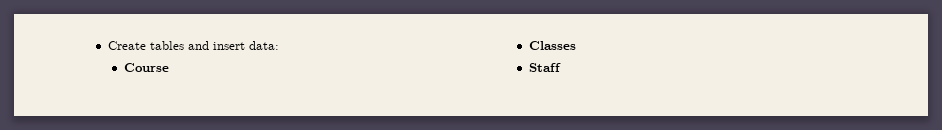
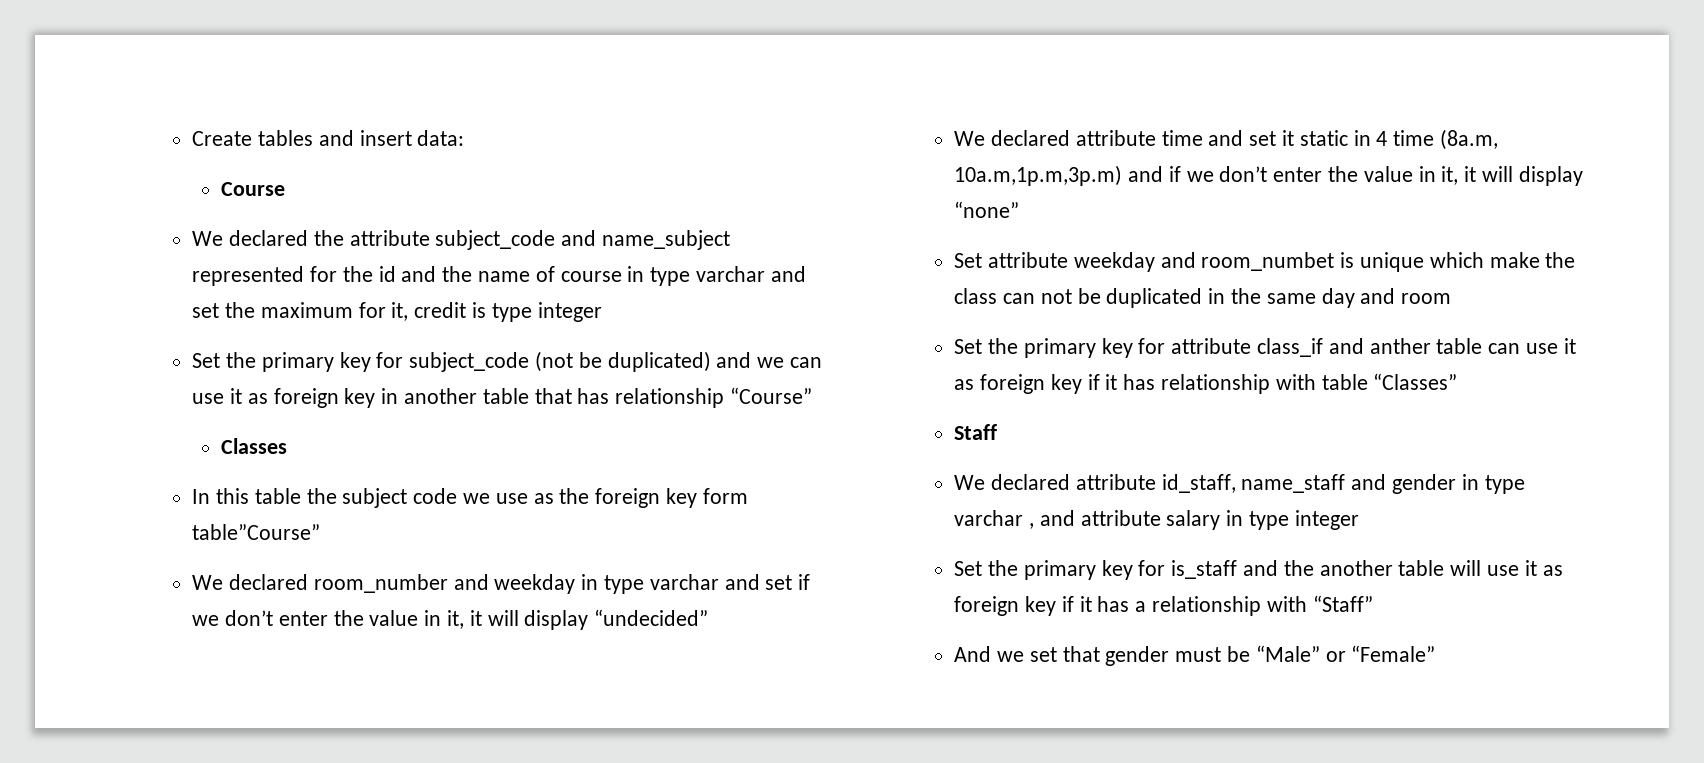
[529,41,577,50] [529,63,562,72] Classes // Staff -> [192,230,731,250] [192,266,806,286] [192,302,602,322] [192,351,823,372] [192,387,813,408] [221,438,288,454] [192,488,748,508] [192,524,321,540] [192,574,811,594] [192,609,709,630] [954,129,1499,150] [954,165,1583,186] [954,201,1020,218] [954,252,1576,272] [954,288,1452,308] [954,338,1576,358] [954,373,1458,394] [954,424,998,440] [954,474,1525,494] [954,510,1359,530] [954,560,1563,580] [954,595,1373,616] [954,645,1436,666] We declared the attribute subject_code and name_subject represented for the id and the name of course in type varchar and set the maximum for it, credit is type integer // Set the primary key for subject_code (not be duplicated) and we can use it as foreign key in another table that has relationship “Course” // Classes // In this table the subject code we use as the foreign key form table”Course” // We declared room_number and weekday in type varchar and set if we don’t enter the value in it, it will display “undecided” // We declared attribute time and set it static in 4 time (8a.m, 10a.m,1p.m,3p.m) and if we don’t enter the value in it, it will display “none” // Set attribute weekday and room_numbet is unique which make the class can not be duplicated in the same day and room // Set the primary key for attribute class_if and anther table can use it as foreign key if it has relationship with table “Classes” // Staff // We declared attribute id_staff, name_staff and gender in type varchar , and attribute salary in type integer // Set the primary key for is_staff and the another table will use it as foreign key if it has a relationship with “Staff” // And we set that gender must be “Male” or “Female”

